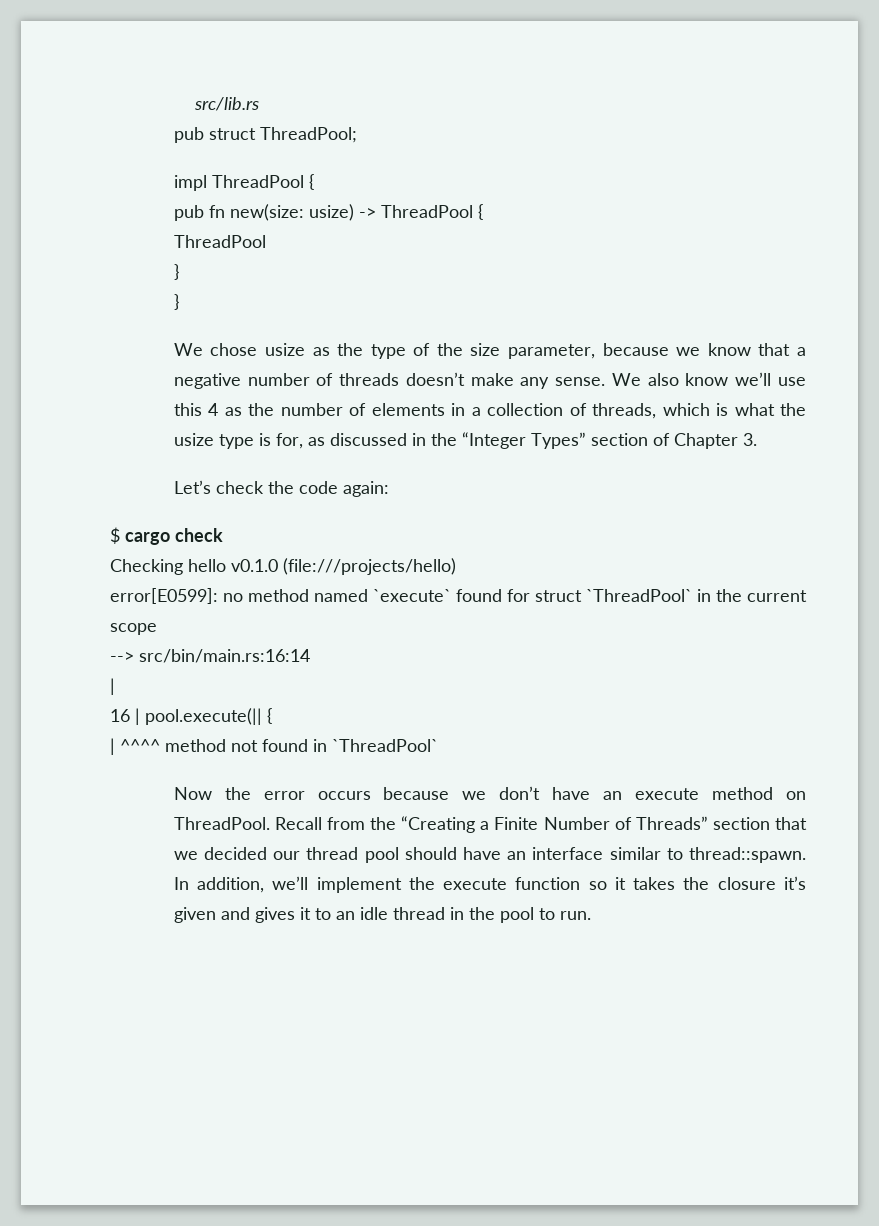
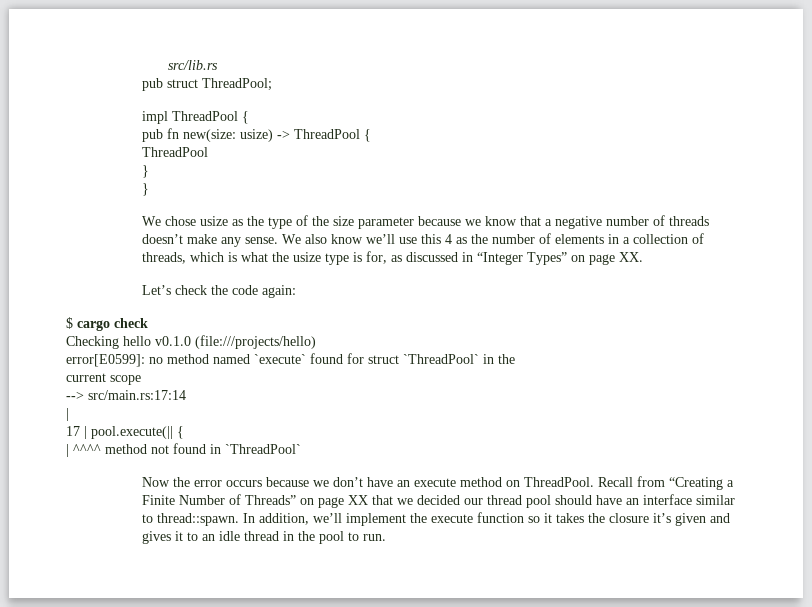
[508,344,596,359] parameter, -> [358,217,415,229] parameter
[430,433,457,446] the -> (474, 257) none
[590,433,757,449] section of Chapter 3. -> [571,252,644,265] on page XX.
(742, 595) none -> (515, 359) //
[139,649,310,663] src/bin/main.rs:16:14 -> [88,390,186,400] src/main.rs:17:14
[110,709,130,722] 16 -> [66,426,80,436] 17
[370,817,397,830] the -> (666, 481) none
[712,817,770,830] section -> [300,495,369,508] on page XX

